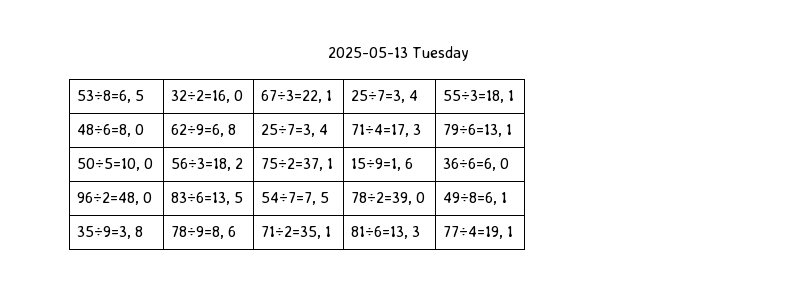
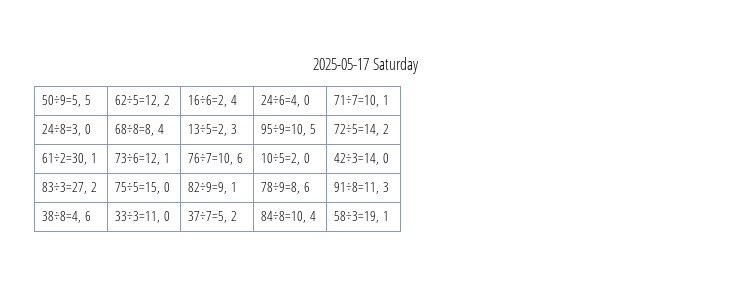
[327,46,470,61] [76,90,144,103] [170,90,243,103] [260,90,332,103] [350,90,418,103] [442,90,514,103] [76,124,144,137] [170,124,236,137] [260,124,328,137] [350,124,421,137] [442,124,512,137] [76,158,153,171] [170,158,243,171] [260,158,333,171] [350,158,413,171] [442,158,509,171] [76,192,152,205] [170,192,243,205] [260,192,329,205] [350,192,425,205] [442,192,507,205] [76,226,143,239] [170,226,236,239] [260,226,331,239] [350,226,420,239] [442,226,503,239] 2025-05-13 Tuesday // 53÷8=6, 5 | 32÷2=16, 0 | 67÷3=22, 1 | 25÷7=3, 4 | 55÷3=18, 1 // 48÷6=8, 0 | 62÷9=6, 8 | 25÷7=3, 4 | 71÷4=17, 3 | 79÷6=13, 1 // 50÷5=10, 0 | 56÷3=18, 2 | 75÷2=37, 1 | 15÷9=1, 6 | 36÷6=6, 0 // 96÷2=48, 0 | 83÷6=13, 5 | 54÷7=7, 5 | 78÷2=39, 0 | 49÷8=6, 1 // 35÷9=3, 8 | 78÷9=8, 6 | 71÷2=35, 1 | 81÷6=13, 3 | 77÷4=19, -> [312,57,420,74] [42,95,91,107] [115,95,170,107] [188,95,237,107] [261,95,310,107] [334,95,389,107] [42,124,91,136] [115,124,164,136] [188,124,237,136] [261,124,316,136] [334,124,389,136] [42,153,97,165] [115,153,170,165] [188,153,243,165] [261,153,310,165] [334,153,389,165] [42,182,97,194] [115,182,170,194] [188,182,237,194] [261,182,310,194] [334,182,389,194] [42,211,91,223] [115,211,170,223] [188,211,237,223] [261,211,316,223] [334,211,380,223] 2025-05-17 Saturday // 50÷9=5, 5 | 62÷5=12, 2 | 16÷6=2, 4 | 24÷6=4, 0 | 71÷7=10, 1 // 24÷8=3, 0 | 68÷8=8, 4 | 13÷5=2, 3 | 95÷9=10, 5 | 72÷5=14, 2 // 61÷2=30, 1 | 73÷6=12, 1 | 76÷7=10, 6 | 10÷5=2, 0 | 42÷3=14, 0 // 83÷3=27, 2 | 75÷5=15, 0 | 82÷9=9, 1 | 78÷9=8, 6 | 91÷8=11, 3 // 38÷8=4, 6 | 33÷3=11, 0 | 37÷7=5, 2 | 84÷8=10, 4 | 58÷3=19,

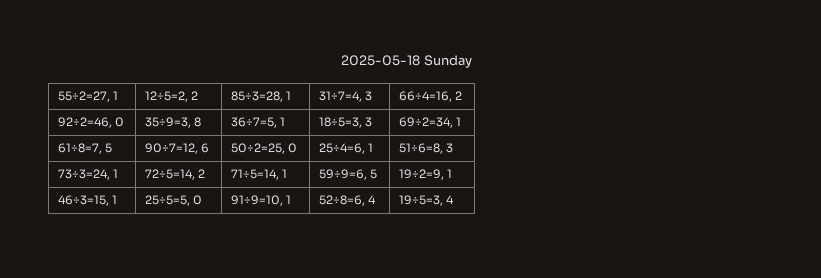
[312,57,420,74] [42,95,91,107] [115,95,170,107] [188,95,237,107] [261,95,310,107] [334,95,389,107] [42,124,91,136] [115,124,164,136] [188,124,237,136] [261,124,316,136] 2025-05-17 Saturday // 50÷9=5, 5 | 62÷5=12, 2 | 16÷6=2, 4 | 24÷6=4, 0 | 71÷7=10, 1 // 24÷8=3, 0 | 68÷8=8, 4 | 13÷5=2, 3 | 95÷9=10, 5 -> [341,55,472,68] [57,91,119,102] [144,91,199,102] [230,91,292,102] [318,91,373,102] [398,91,463,102] [57,117,125,128] [144,117,202,128] [230,117,286,128] [318,117,373,128] [398,117,462,128] [57,143,113,154] [144,143,210,154] [230,143,298,154] [318,143,374,154] [398,143,454,154] [57,169,119,180] 2025-05-18 Sunday // 55÷2=27, 1 | 12÷5=2, 2 | 85÷3=28, 1 | 31÷7=4, 3 | 66÷4=16, 2 // 92÷2=46, 0 | 35÷9=3, 8 | 36÷7=5, 1 | 18÷5=3, 3 | 69÷2=34, 1 // 61÷8=7, 5 | 90÷7=12, 6 | 50÷2=25, 0 | 25÷4=6, 1 | 51÷6=8, 3 // 73÷3=24, 1
[42,153,97,165] [115,153,170,165] [188,153,243,165] [261,153,310,165] [334,153,389,165] [42,182,97,194] [115,182,170,194] [188,182,237,194] [261,182,310,194] [334,182,389,194] [42,211,91,223] [115,211,170,223] [188,211,237,223] [261,211,316,223] [334,211,389,223] // 61÷2=30, 1 | 73÷6=12, 1 | 76÷7=10, 6 | 10÷5=2, 0 | 42÷3=14, 0 // 83÷3=27, 2 | 75÷5=15, 0 | 82÷9=9, 1 | 78÷9=8, 6 | 91÷8=11, 3 // 38÷8=4, 6 | 33÷3=11, 0 | 37÷7=5, 2 | 84÷8=10, 4 | 58÷3=19, 1 -> [230,169,288,180] [318,169,378,180] [398,169,453,180] [57,195,118,206] [144,195,203,206] [230,195,292,206] [318,195,377,206] [398,195,455,206] | 71÷5=14, 1 | 59÷9=6, 5 | 19÷2=9, 1 // 46÷3=15, 1 | 25÷5=5, 0 | 91÷9=10, 1 | 52÷8=6, 4 | 19÷5=3, 4

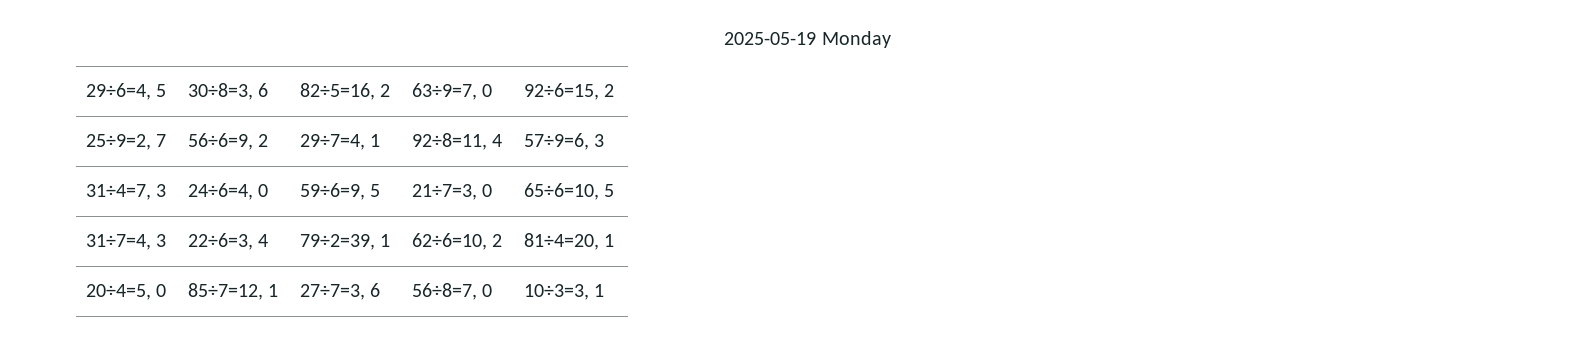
[341,55,472,68] [57,91,119,102] [144,91,199,102] [230,91,292,102] [318,91,373,102] [398,91,463,102] [57,117,125,128] [144,117,202,128] [230,117,286,128] [318,117,373,128] [398,117,462,128] [57,143,113,154] [144,143,210,154] [230,143,298,154] [318,143,374,154] [398,143,454,154] [57,169,119,180] [144,169,206,180] [230,169,288,180] [318,169,378,180] [398,169,453,180] [57,195,118,206] [144,195,203,206] [230,195,292,206] [318,195,377,206] [398,195,455,206] 2025-05-18 Sunday // 55÷2=27, 1 | 12÷5=2, 2 | 85÷3=28, 1 | 31÷7=4, 3 | 66÷4=16, 2 // 92÷2=46, 0 | 35÷9=3, 8 | 36÷7=5, 1 | 18÷5=3, 3 | 69÷2=34, 1 // 61÷8=7, 5 | 90÷7=12, 6 | 50÷2=25, 0 | 25÷4=6, 1 | 51÷6=8, 3 // 73÷3=24, 1 | 72÷5=14, 2 | 71÷5=14, 1 | 59÷9=6, 5 | 19÷2=9, 1 // 46÷3=15, 1 | 25÷5=5, 0 | 91÷9=10, 1 | 52÷8=6, 4 | 19÷5=3, 4 -> [724,31,891,48] [85,83,167,100] [187,83,269,100] [299,83,391,100] [411,83,493,100] [523,83,615,100] [85,134,167,150] [187,133,269,150] [299,134,381,150] [411,133,503,150] [523,133,605,150] [85,184,167,200] [187,183,269,200] [299,183,381,200] [411,184,493,200] [523,183,615,200] [85,234,167,250] [187,233,269,250] [299,234,391,250] [411,233,503,250] [523,233,615,250] [85,284,167,300] [187,283,279,300] [299,283,381,300] [411,283,493,300] [523,284,605,300] 2025-05-19 Monday // 29÷6=4, 5 | 30÷8=3, 6 | 82÷5=16, 2 | 63÷9=7, 0 | 92÷6=15, 2 // 25÷9=2, 7 | 56÷6=9, 2 | 29÷7=4, 1 | 92÷8=11, 4 | 57÷9=6, 3 // 31÷4=7, 3 | 24÷6=4, 0 | 59÷6=9, 5 | 21÷7=3, 0 | 65÷6=10, 5 // 31÷7=4, 3 | 22÷6=3, 4 | 79÷2=39, 1 | 62÷6=10, 2 | 81÷4=20, 1 // 20÷4=5, 0 | 85÷7=12, 1 | 27÷7=3, 6 | 56÷8=7, 0 | 10÷3=3, 1

